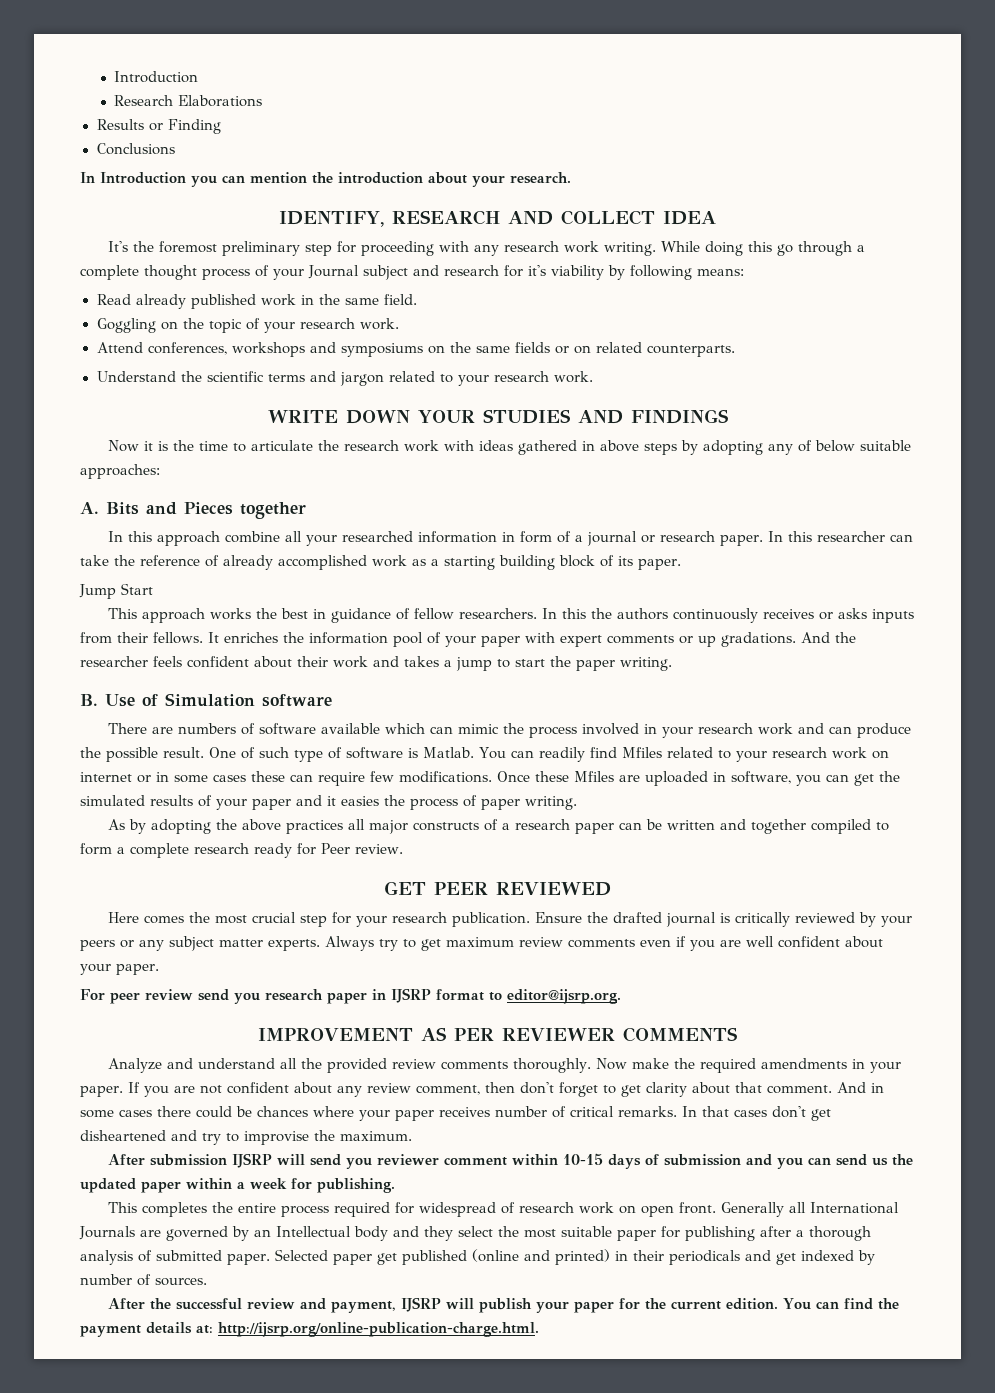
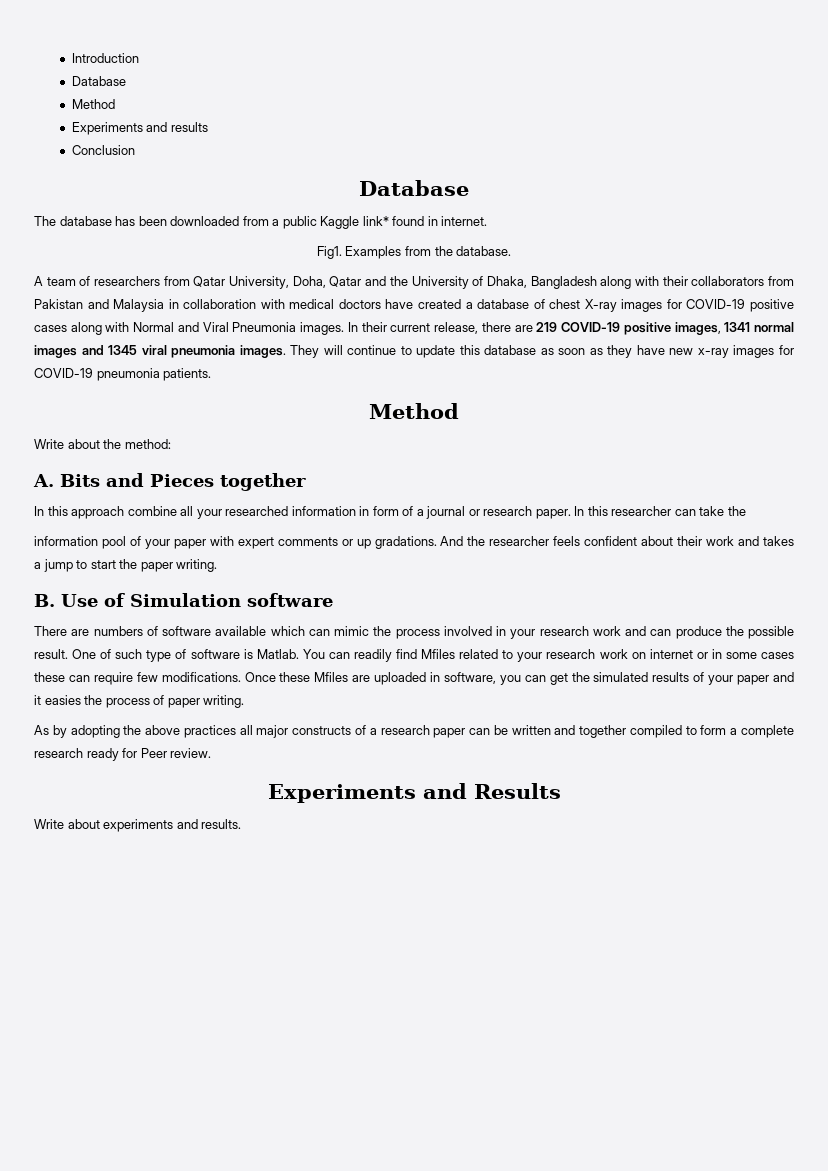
[114,95,263,107] [96,119,221,134] [96,143,175,155] [80,172,571,187] [279,210,716,227] [107,241,865,256] [80,265,744,280] [96,294,417,309] [96,318,399,333] [96,342,735,357] [96,371,593,386] [267,409,729,424] [107,440,911,455] [80,464,160,479] Research Elaborations // Results or Finding // Conclusions // In Introduction you can mention the introduction about your research. // IDENTIFY, RESEARCH AND COLLECT IDEA // It's the foremost preliminary step for proceeding with any research work writing. While doing this go through a complete thought process of your Journal subject and research for it's viability by following means: // Read already published work in the same field. // Goggling on the topic of your research work. // Attend conferences, workshops and symposiums on the same fields or on related counterparts. // Understand the scientific terms and jargon related to your research work. // WRITE DOWN YOUR STUDIES AND FINDINGS // Now it is the time to articulate the research work with ideas gathered in above steps by adopting any of below suitable approaches: -> [71,76,126,86] [71,99,115,109] [71,122,208,135] [71,145,135,155] [359,180,469,196] [34,216,488,229] [316,246,512,259] [34,276,795,289] [34,299,794,312] [34,322,794,335] [34,345,794,358] [34,368,212,381] [369,403,459,419] [34,439,171,449] Database // Method // Experiments and results // Conclusion // Database // The database has been downloaded from a public Kaggle link* found in internet. // Fig1. Examples from the database. // A team of researchers from Qatar University, Doha, Qatar and the University of Dhaka, Bangladesh along with their collaborators from Pakistan and Malaysia in collaboration with medical doctors have created a database of chest X-ray images for COVID-19 positive cases along with Normal and Viral Pneumonia images. In their current release, there are 219 COVID-19 positive images, 1341 normal images and 1345 viral pneumonia images. They will continue to update this database as soon as they have new x-ray images for COVID-19 pneumonia patients. // Method // Write about the method:
[140,555,681,570] [79,583,153,599] [107,608,914,623] [80,632,304,644] reference of already accomplished work as a starting building block of its paper. // Jump Start // This approach works the best in guidance of fellow researchers. In this the authors continuously receives or asks inputs from their fellows. It enriches the -> (746, 511) //
[384,881,611,896] [107,912,912,927] [80,936,883,951] [80,964,159,975] [80,988,621,1004] [258,1027,738,1042] [107,1058,901,1073] [80,1082,884,1097] [80,1106,831,1121] [80,1130,412,1145] [107,1153,913,1169] [80,1178,395,1193] [107,1202,899,1217] [79,1226,871,1241] [80,1249,875,1265] [80,1274,207,1286] [107,1297,899,1313] [80,1322,539,1337] GET PEER REVIEWED // Here comes the most crucial step for your research publication. Ensure the drafted journal is critically reviewed by your peers or any subject matter experts. Always try to get maximum review comments even if you are well confident about your paper. // For peer review send you research paper in IJSRP format to editor@ijsrp.org. // IMPROVEMENT AS PER REVIEWER COMMENTS // Analyze and understand all the provided review comments thoroughly. Now make the required amendments in your paper. If you are not confident about any review comment, then don't forget to get clarity about that comment. And in some cases there could be chances where your paper receives number of critical remarks. In that cases don't get disheartened and try to improvise the maximum. // After submission IJSRP will send you reviewer comment within 10-15 days of submission and you can send us the updated paper within a week for publishing. // This completes the entire process required for widespread of research work on open front. Generally all International Journals are governed by an Intellectual body and they select the most suitable paper for publishing after a thorough analysis of submitted paper. Selected paper get published (online and printed) in their periodicals and get indexed by number of sources. // After the successful review and payment, IJSRP will publish your paper for the current edition. You can find the payment details at: http://ijsrp.org/online-publication-charge.html. -> [267,783,561,803] [34,819,242,832] Experiments and Results // Write about experiments and results.

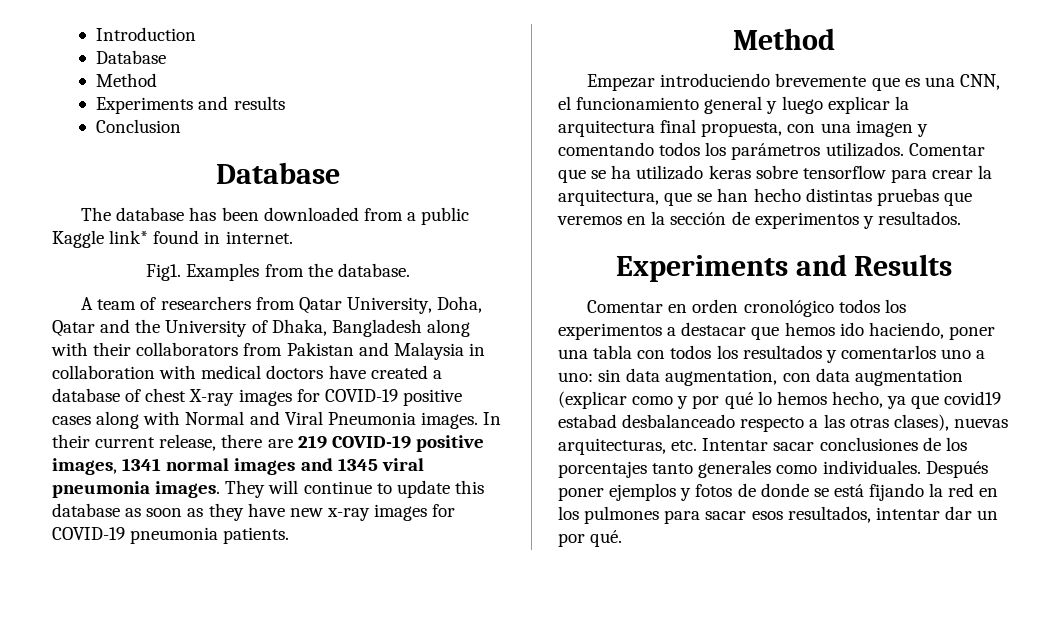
[34,439,171,449] [33,473,306,491] [34,506,746,519] [34,536,795,549] [34,559,218,572] [34,593,333,607] [34,626,794,639] [34,649,795,662] [34,672,795,685] [34,695,245,708] [34,725,794,738] [34,748,212,761] [267,783,561,803] [34,819,242,832] Write about the method: // A. Bits and Pieces together // In this approach combine all your researched information in form of a journal or research paper. In this researcher can take the // information pool of your paper with expert comments or up gradations. And the researcher feels confident about their work and takes a jump to start the paper writing. // B. Use of Simulation software // There are numbers of software available which can mimic the process involved in your research work and can produce the possible result. One of such type of software is Matlab. You can readily find Mfiles related to your research work on internet or in some cases these can require few modifications. Once these Mfiles are uploaded in software, you can get the simulated results of your paper and it easies the process of paper writing. // As by adopting the above practices all major constructs of a research paper can be written and together compiled to form a complete research ready for Peer review. // Experiments and Results // Write about experiments and results. -> [587,73,1000,91] [558,96,909,114] [558,119,928,137] [558,142,985,160] [558,165,993,183] [558,188,972,206] [557,211,961,229] [615,254,953,282] [587,299,906,317] [558,322,995,340] [558,345,986,363] [558,368,963,386] [558,391,1002,409] [558,414,1008,432] [558,437,967,455] [558,460,988,478] [558,483,999,501] [558,506,999,524] [558,530,623,547] Empezar introduciendo brevemente que es una CNN, el funcionamiento general y luego explicar la arquitectura final propuesta, con una imagen y comentando todos los parámetros utilizados. Comentar que se ha utilizado keras sobre tensorflow para crear la arquitectura, que se han hecho distintas pruebas que veremos en la sección de experimentos y resultados. // Experiments and Results // Comentar en orden cronológico todos los experimentos a destacar que hemos ido haciendo, poner una tabla con todos los resultados y comentarlos uno a uno: sin data augmentation, con data augmentation (explicar como y por qué lo hemos hecho, ya que covid19 estabad desbalanceado respecto a las otras clases), nuevas arquitecturas, etc. Intentar sacar conclusiones de los porcentajes tanto generales como individuales. Después poner ejemplos y fotos de donde se está fijando la red en los pulmones para sacar esos resultados, intentar dar un por qué.

